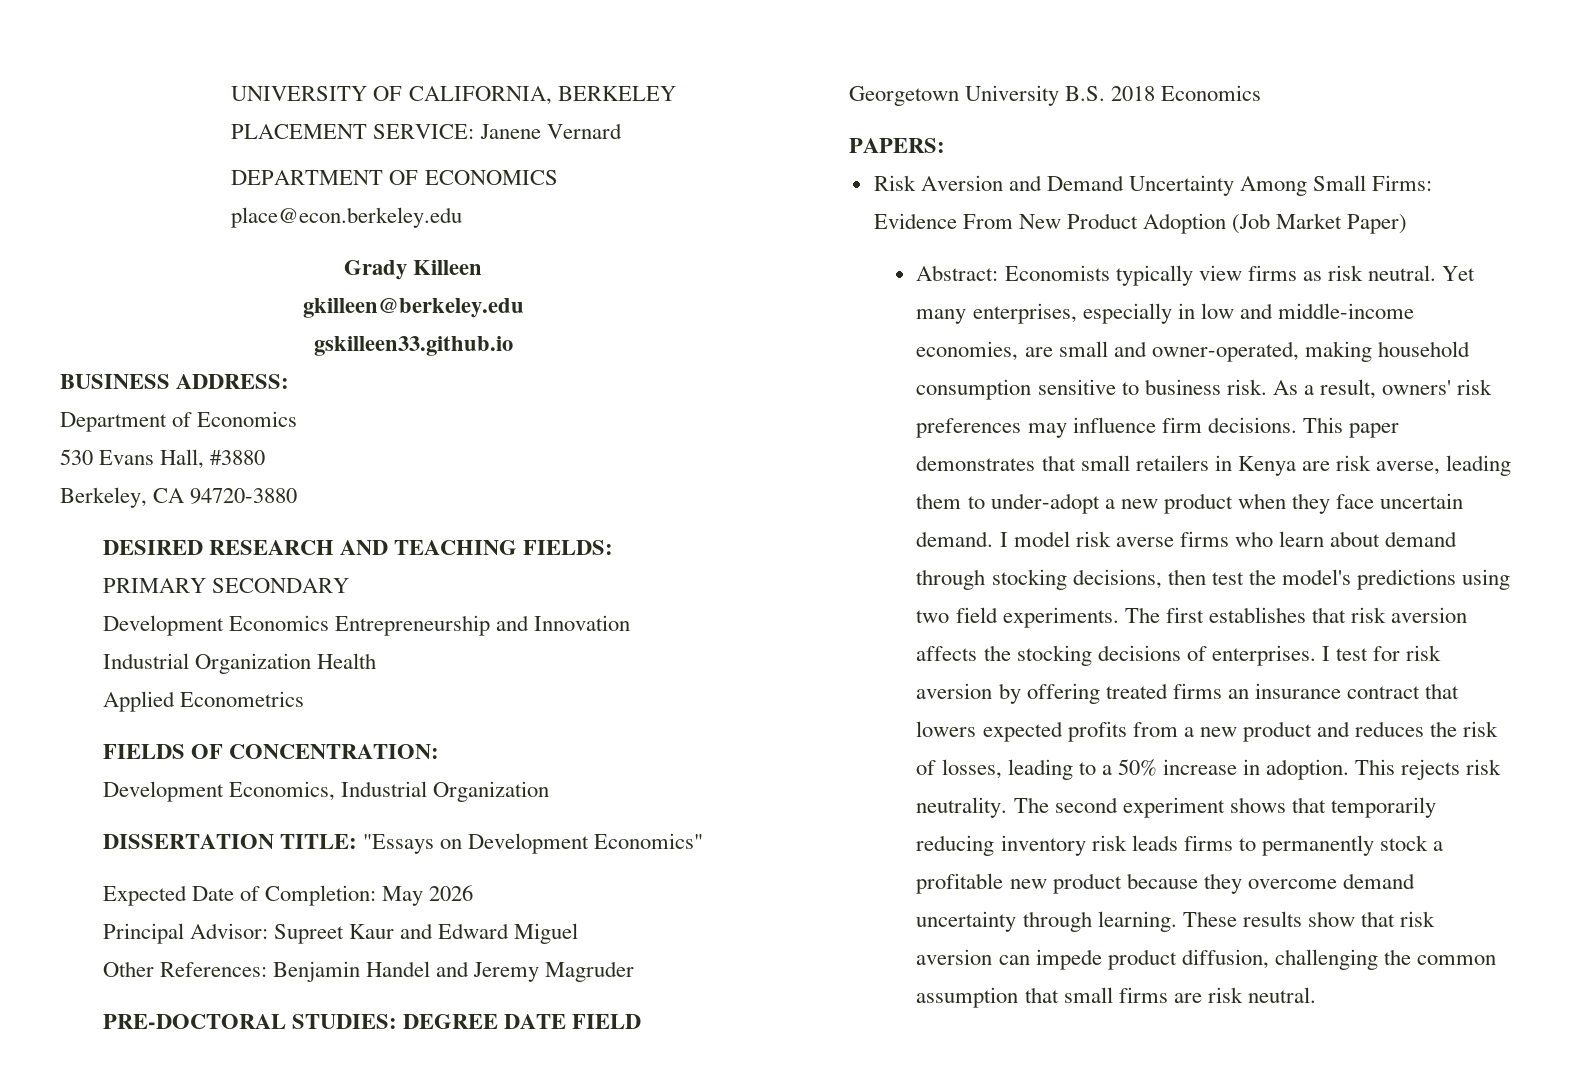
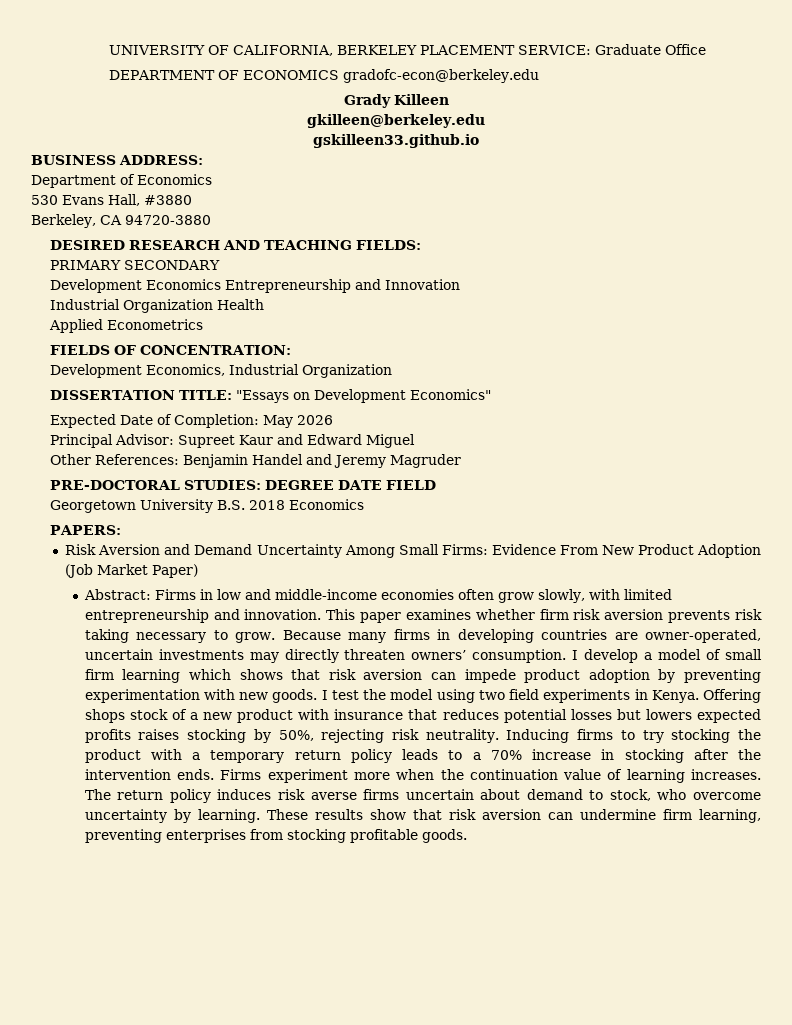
[479,123,622,139] Janene Vernard -> [594,44,706,55] Graduate Office
[231,207,463,228] place@econ.berkeley.edu -> [342,69,539,83] gradofc-econ@berkeley.edu
[1004,265,1476,286] [916,303,1414,324] [916,341,1470,362] [916,379,1493,400] [916,417,1399,438] [916,455,1512,476] [916,493,1464,514] [916,531,1458,547] [916,569,1511,590] [916,607,1468,628] [916,645,1442,666] [916,683,1460,704] [916,721,1499,742] [916,759,1502,780] [916,797,1436,818] [916,835,1444,856] [916,873,1415,894] [916,911,1092,932] Economists typically view firms as risk neutral. Yet many enterprises, especially in low and middle-income economies, are small and owner-operated, making household consumption sensitive to business risk. As a result, owners' risk preferences may influence firm decisions. This paper demonstrates that small retailers in Kenya are risk averse, leading them to under-adopt a new product when they face uncertain demand. I model risk averse firms who learn about demand through stocking decisions, then test the model's predictions using two field experiments. The first establishes that risk aversion affects the stocking decisions of enterprises. I test for risk aversion by offering treated firms an insurance contract that lowers expected profits from a new product and reduces the risk of losses, leading to a 50% increase in adoption. This rejects risk neutrality. The second experiment shows that temporarily reducing inventory risk leads firms to permanently stock a profitable new product because they overcome demand uncertainty through -> [154,589,672,603] [84,609,762,623] [84,629,761,643] [84,649,763,663] [84,669,762,683] [84,689,762,703] [84,709,761,723] [84,729,761,743] [84,749,762,763] [84,769,761,783] [84,789,761,803] [84,809,191,823] Firms in low and middle-income economies often grow slowly, with limited entrepreneurship and innovation. This paper examines whether firm risk aversion prevents risk taking necessary to grow. Because many firms in developing countries are owner-operated, uncertain investments may directly threaten owners’ consumption. I develop a model of small firm learning which shows that risk aversion can impede product adoption by preventing experimentation with new goods. I test the model using two field experiments in Kenya. Offering shops stock of a new product with insurance that reduces potential losses but lowers expected profits raises stocking by 50%, rejecting risk neutrality. Inducing firms to try stocking the product with a temporary return policy leads to a 70% increase in stocking after the intervention ends. Firms experiment more when the continuation value of learning increases. The return policy induces risk averse firms uncertain about demand to stock, who overcome uncertainty by
[1035,949,1496,970] [916,987,1316,1008] impede product diffusion, challenging the common assumption that small firms are risk neutral. -> [579,809,761,823] [84,829,467,843] undermine firm learning, preventing enterprises from stocking profitable goods.

